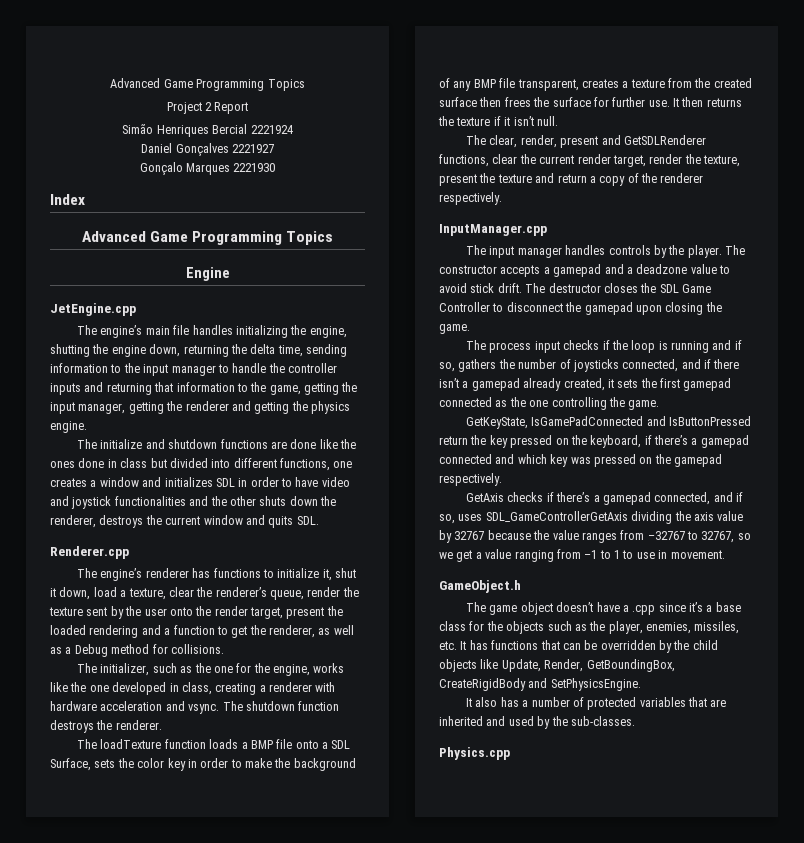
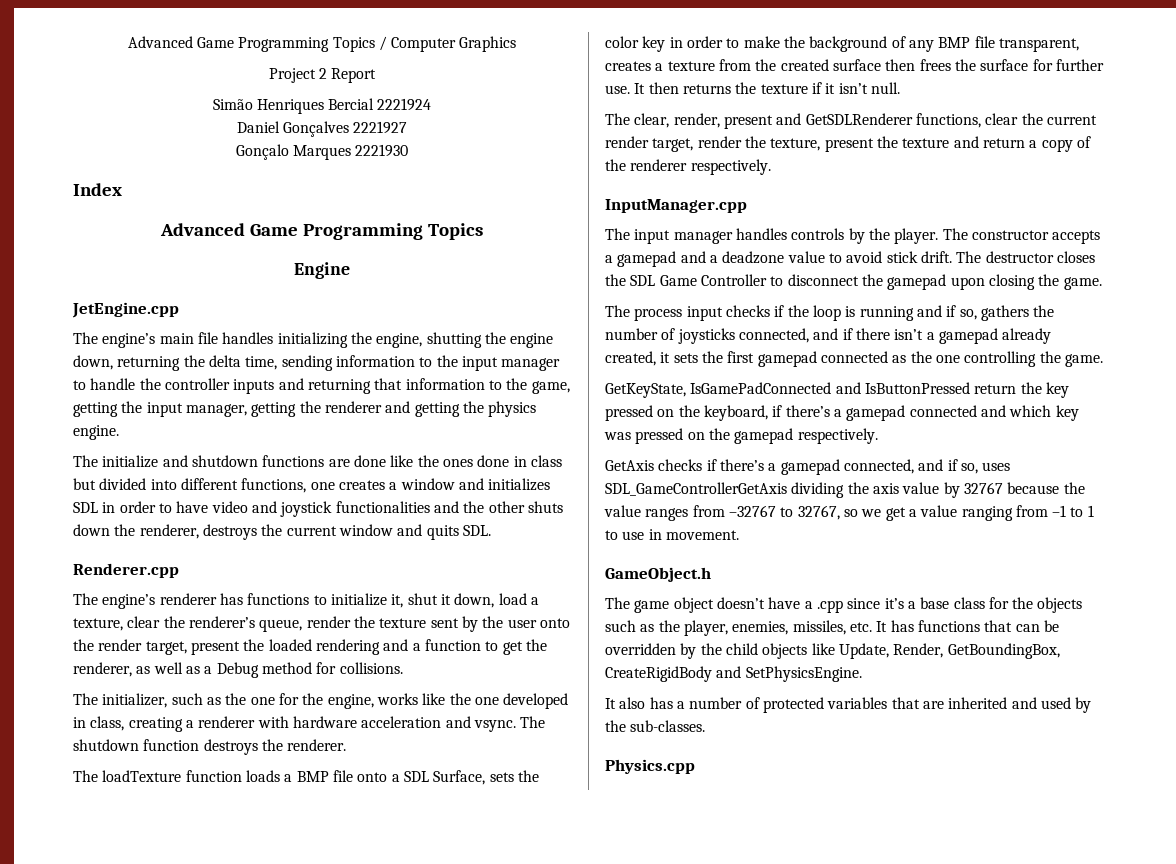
[110,78,305,91] Advanced Game Programming Topics -> [127,36,517,52] Advanced Game Programming Topics / Computer Graphics

